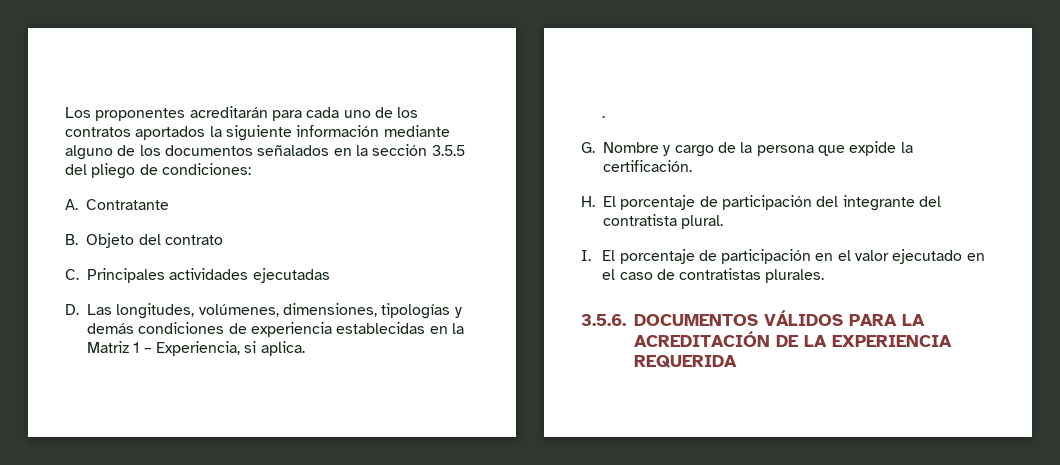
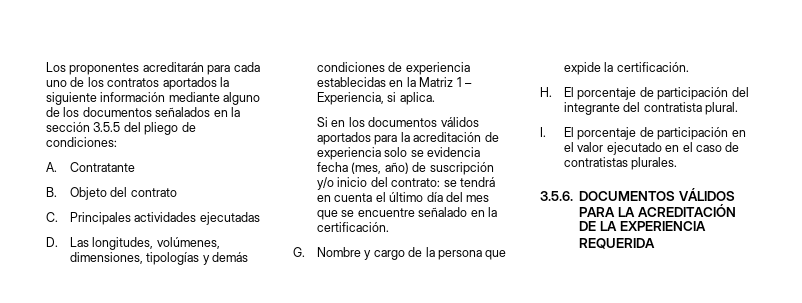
[602,115,606,118] . -> [317,117,479,127] [317,132,499,145] [317,147,481,160] [317,162,494,175] [317,177,495,190] [317,192,490,202] [317,207,497,220] [317,222,390,232] Si en los documentos válidos aportados para la acreditación de experiencia solo se evidencia fecha (mes, año) de suscripción y/o inicio del contrato: se tendrá en cuenta el último día del mes que se encuentre señalado en la certificación.

